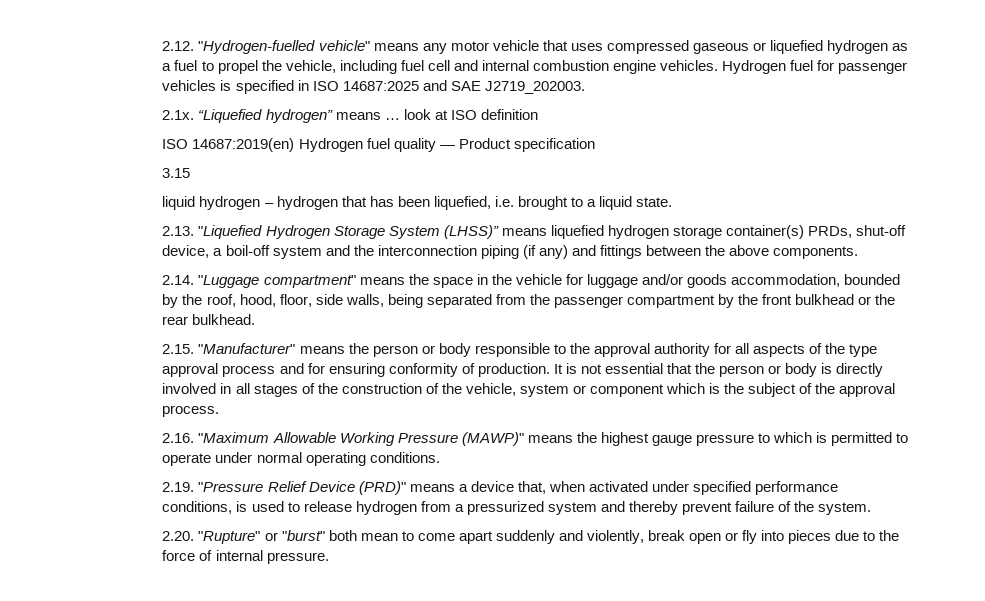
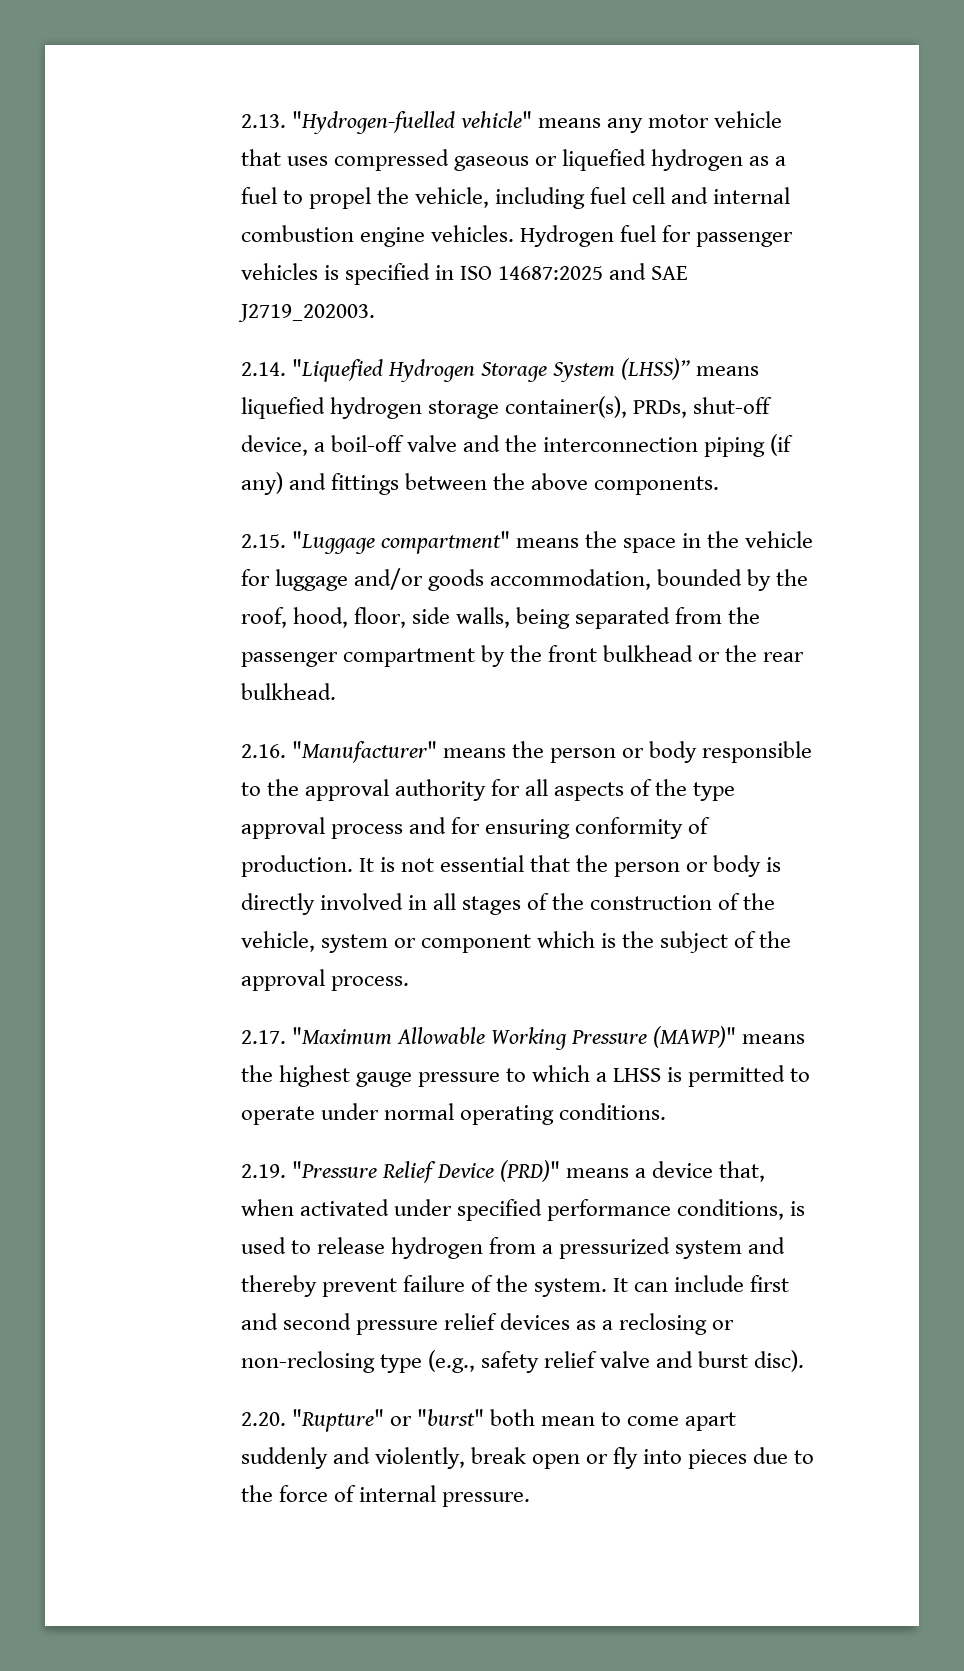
[162,41,195,51] 2.12. -> [240,114,286,128] 2.13.
[162,109,538,123] [162,138,595,152] [162,168,191,178] [162,196,673,210] [162,226,195,236] 2.1x. “Liquefied hydrogen” means … look at ISO definition // ISO 14687:2019(en) Hydrogen fuel quality — Product specification // 3.15 // liquid hydrogen – hydrogen that has been liquefied, i.e. brought to a liquid state. // 2.13. -> [240,362,286,376] 2.14.
[725,225,804,239] container(s) -> [504,396,627,418] container(s),
[272,246,322,259] system -> [406,435,457,452] valve
[162,275,195,285] 2.14. -> [240,534,286,548] 2.15.
[162,344,195,354] 2.15. -> [240,744,286,758] 2.16.
[162,433,195,443] 2.16. -> [240,1030,286,1044] 2.17.
(813, 437) none -> [596,1068,662,1082] a LHSS
(872, 508) none -> [613,1275,790,1292] [240,1313,735,1335] [240,1350,805,1373] It can include first and second pressure relief devices as a reclosing or non-reclosing type (e.g., safety relief valve and burst disc).

